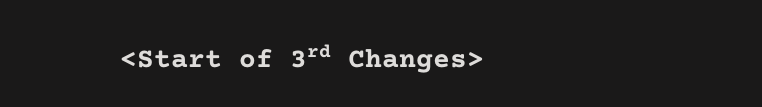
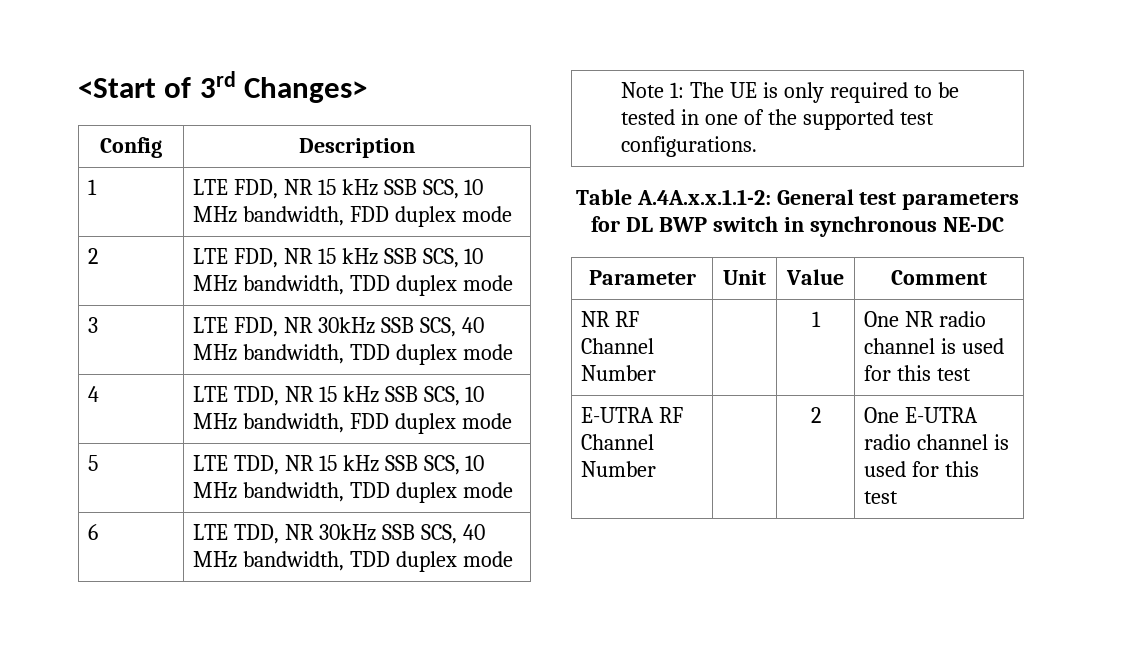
(484, 61) none -> [100,137,162,158] [299,138,415,158] [87,179,97,195] [192,179,484,199] [192,206,512,227] [87,248,98,264] [192,248,484,268] [192,275,513,296] [87,317,98,333] [192,317,484,337] [192,344,513,365] [87,386,99,402] [192,386,485,406] [192,413,512,434] [87,455,98,471] [192,455,485,475] [192,482,513,503] [87,524,98,540] [192,524,485,544] [192,551,513,572] [621,82,959,103] [621,109,934,130] [621,136,758,157] [575,189,1020,210] [591,216,1004,237] [588,270,696,285] [723,270,766,285] [786,269,844,285] [891,270,987,285] [580,311,639,327] [580,338,654,354] [580,365,656,381] [811,311,821,327] [863,311,986,327] [863,338,1004,354] [863,365,971,381] [580,407,683,423] [580,434,654,450] [580,461,656,477] [810,407,821,423] [863,407,978,423] [863,434,1009,450] [863,461,979,477] [863,491,898,504] // Config | Description // 1 | LTE FDD, NR 15 kHz SSB SCS, 10 MHz bandwidth, FDD duplex mode // 2 | LTE FDD, NR 15 kHz SSB SCS, 10 MHz bandwidth, TDD duplex mode // 3 | LTE FDD, NR 30kHz SSB SCS, 40 MHz bandwidth, TDD duplex mode // 4 | LTE TDD, NR 15 kHz SSB SCS, 10 MHz bandwidth, FDD duplex mode // 5 | LTE TDD, NR 15 kHz SSB SCS, 10 MHz bandwidth, TDD duplex mode // 6 | LTE TDD, NR 30kHz SSB SCS, 40 MHz bandwidth, TDD duplex mode // Note 1: The UE is only required to be tested in one of the supported test configurations. // Table A.4A.x.x.1.1-2: General test parameters for DL BWP switch in synchronous NE-DC // Parameter | Unit | Value | Comment // NR RF Channel Number | | 1 | One NR radio channel is used for this test // E-UTRA RF Channel Number | | 2 | One E-UTRA radio channel is used for this test

